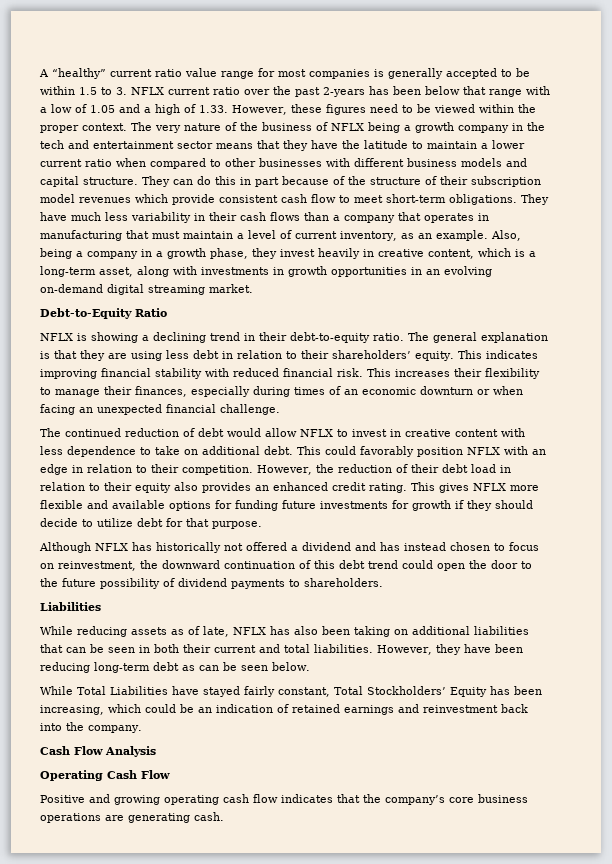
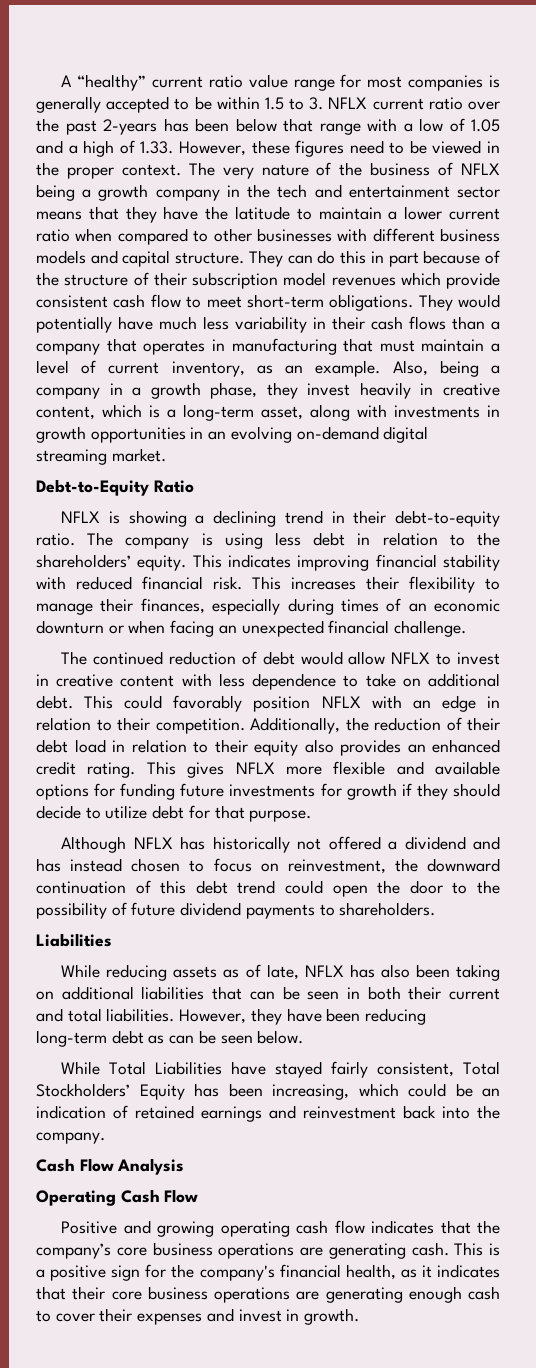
[478,104,514,113] within -> [486,141,500,153] in
(549, 199) none -> [458,294,500,308] [36,316,112,333] would potentially
[433,332,548,343] [40,350,127,361] general explanation is that they are -> [125,533,213,549] company is
[301,350,329,359] their -> [476,532,500,546] the
[257,465,312,475] However, -> [250,717,340,734] Additionally,
[62,578,96,587] future -> (501, 887) none
(175, 582) none -> [131,902,176,916] future
[278,687,330,697] constant, -> [377,1062,455,1077] consistent,
(224, 816) none -> [454,1242,500,1256] [36,1264,501,1281] [36,1286,500,1303] [36,1308,360,1325] This is a positive sign for the company's financial health, as it indicates that their core business operations are generating enough cash to cover their expenses and invest in growth.

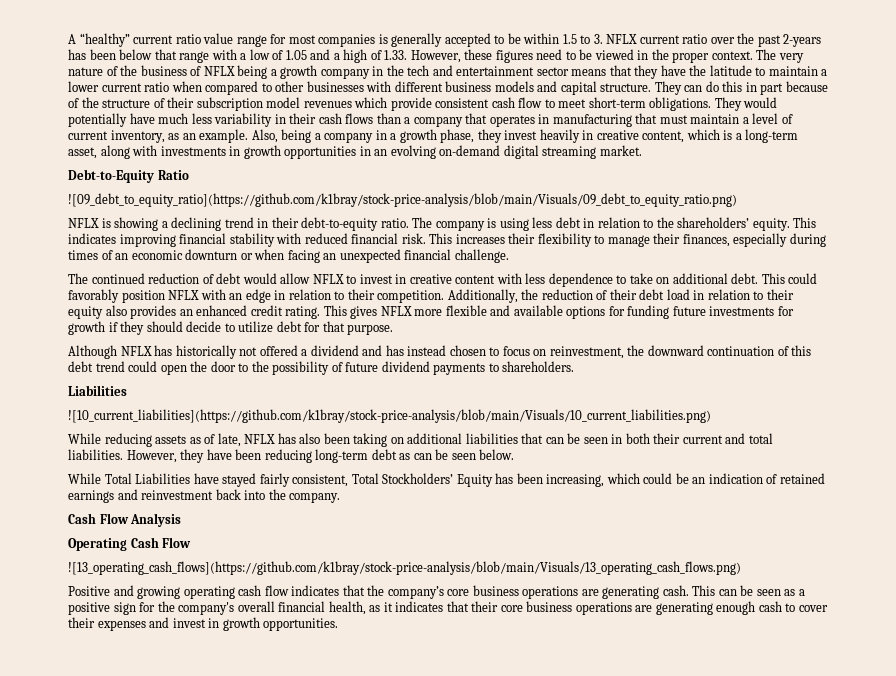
(194, 486) none -> [68,193,737,207] // ![09_debt_to_equity_ratio](https://github.com/k1bray/stock-price-analysis/blob/main/Visuals/09_debt_to_equity_ratio.png)
(112, 940) none -> [68,409,711,423] // ![10_current_liabilities](https://github.com/k1bray/stock-price-analysis/blob/main/Visuals/10_current_liabilities.png)
(199, 1196) none -> [68,561,741,575] // ![13_operating_cash_flows](https://github.com/k1bray/stock-price-analysis/blob/main/Visuals/13_operating_cash_flows.png)
[489,1243,500,1256] is -> [718,585,796,596] can be seen as
(275, 1273) none -> [237,601,275,612] overall
[304,1308,360,1325] growth. -> [222,617,339,631] growth opportunities.

